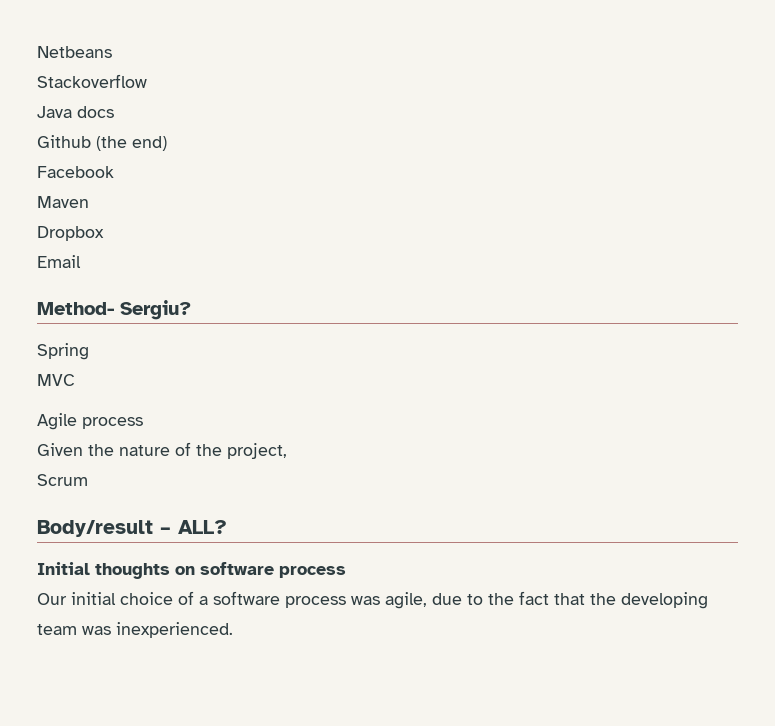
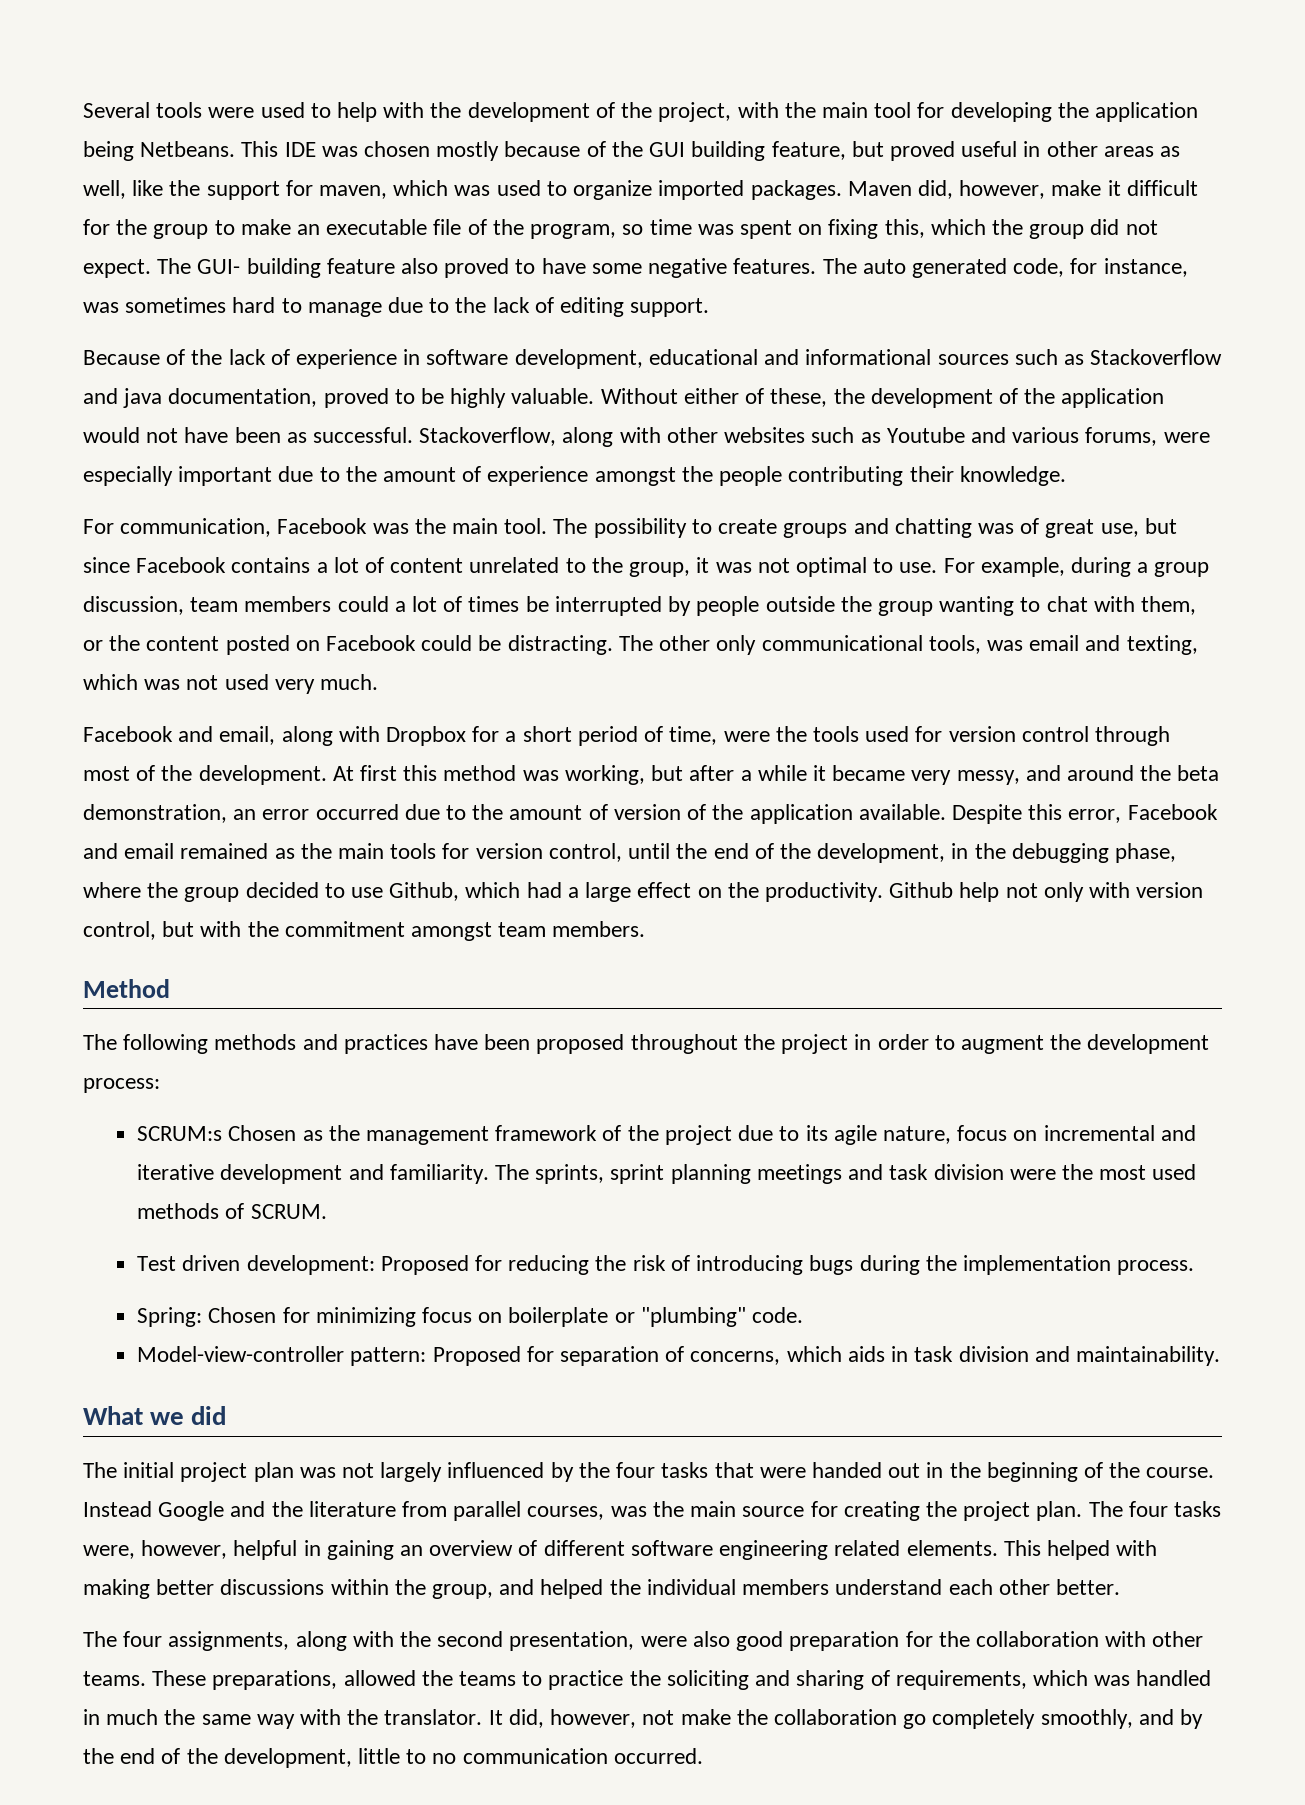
[37,46,112,58] [37,74,147,88] [37,106,114,118] [37,135,167,151] [37,166,114,178] [37,196,89,208] [37,226,104,241] [37,255,81,268] [37,300,191,320] [37,343,89,360] [37,374,75,386] [37,413,143,430] [37,442,287,459] [37,474,88,486] [37,520,227,537] [37,562,346,579] [37,591,708,609] [37,622,233,638] Netbeans // Stackoverflow // Java docs // Github (the end) // Facebook // Maven // Dropbox // Email // Method- Sergiu? // Spring // MVC // Agile process // Given the nature of the project, // Scrum // Body/result – ALL? // Initial thoughts on software process // Our initial choice of a software process was agile, due to the fact that the developing team was inexperienced. -> [83,102,1198,122] [83,141,1180,161] [83,180,1198,200] [83,219,1158,239] [83,258,1188,278] [83,297,710,317] [83,349,1223,369] [83,388,1165,408] [83,427,1210,447] [83,466,1066,486] [83,518,1177,538] [83,557,1210,577] [83,596,1196,616] [83,635,1198,655] [83,674,379,694] [83,726,1170,746] [83,765,1220,785] [83,804,1218,824] [83,843,1176,863] [83,882,1204,902] [83,921,646,941] [83,979,170,998] [83,1034,1210,1054] [83,1078,160,1093] [137,1125,1196,1145] [137,1164,1197,1184] [137,1203,327,1219] [137,1255,1195,1275] [137,1307,804,1327] [137,1346,1220,1366] [83,1406,227,1425] [83,1462,1215,1482] [83,1501,1221,1521] [83,1540,1158,1560] [83,1579,1120,1599] [83,1631,1204,1651] [83,1670,1212,1690] [83,1709,1203,1729] [83,1748,703,1768] Several tools were used to help with the development of the project, with the main tool for developing the application being Netbeans. This IDE was chosen mostly because of the GUI building feature, but proved useful in other areas as well, like the support for maven, which was used to organize imported packages. Maven did, however, make it difficult for the group to make an executable file of the program, so time was spent on fixing this, which the group did not expect. The GUI- building feature also proved to have some negative features. The auto generated code, for instance, was sometimes hard to manage due to the lack of editing support. // Because of the lack of experience in software development, educational and informational sources such as Stackoverflow and java documentation, proved to be highly valuable. Without either of these, the development of the application would not have been as successful. Stackoverflow, along with other websites such as Youtube and various forums, were especially important due to the amount of experience amongst the people contributing their knowledge. // For communication, Facebook was the main tool. The possibility to create groups and chatting was of great use, but since Facebook contains a lot of content unrelated to the group, it was not optimal to use. For example, during a group discussion, team members could a lot of times be interrupted by people outside the group wanting to chat with them, or the content posted on Facebook could be distracting. The other only communicational tools, was email and texting, which was not used very much. // Facebook and email, along with Dropbox for a short period of time, were the tools used for version control through most of the development. At first this method was working, but after a while it became very messy, and around the beta demonstration, an error occurred due to the amount of version of the application available. Despite this error, Facebook and email remained as the main tools for version control, until the end of the development, in the debugging phase, where the group decided to use Github, which had a large effect on the productivity. Github help not only with version control, but with the commitment amongst team members. // Method // The following methods and practices have been proposed throughout the project in order to augment the development process: // SCRUM:s Chosen as the management framework of the project due to its agile nature, focus on incremental and iterative development and familiarity. The sprints, sprint planning meetings and task division were the most used methods of SCRUM. // Test driven development: Proposed for reducing the risk of introducing bugs during the implementation process. // Spring: Chosen for minimizing focus on boilerplate or "plumbing" code. // Model-view-controller pattern: Proposed for separation of concerns, which aids in task division and maintainability. // What we did // The initial project plan was not largely influenced by the four tasks that were handed out in the beginning of the course. Instead Google and the literature from parallel courses, was the main source for creating the project plan. The four tasks were, however, helpful in gaining an overview of different software engineering related elements. This helped with making better discussions within the group, and helped the individual members understand each other better. // The four assignments, along with the second presentation, were also good preparation for the collaboration with other teams. These preparations, allowed the teams to practice the soliciting and sharing of requirements, which was handled in much the same way with the translator. It did, however, not make the collaboration go completely smoothly, and by the end of the development, little to no communication occurred.

